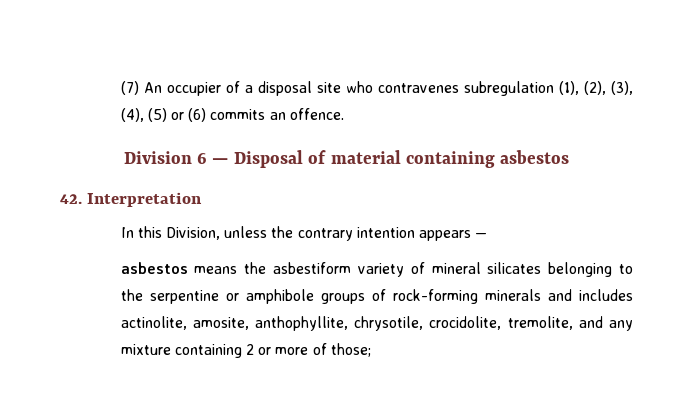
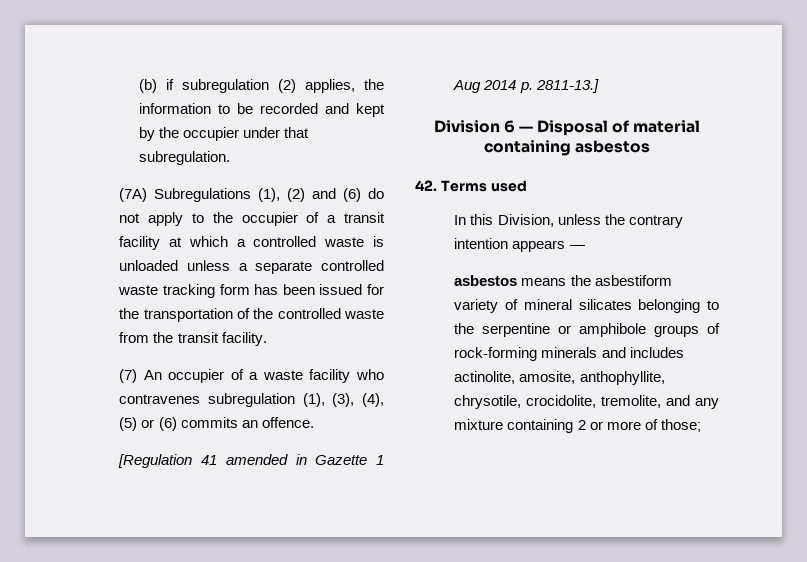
(120, 88) none -> [139,79,384,93] [139,103,385,117] [139,127,310,141] [139,151,231,165] [119,188,384,202] [119,212,385,226] [119,236,384,250] [119,260,384,274] [118,284,385,298] [119,308,384,322] [119,332,267,346] (b) if subregulation (2) applies, the information to be recorded and kept by the occupier under that subregulation. // (7A) Subregulations (1), (2) and (6) do not apply to the occupier of a transit facility at which a controlled waste is unloaded unless a separate controlled waste tracking form has been issued for the transportation of the controlled waste from the transit facility. //
[257,81,341,96] disposal site -> [262,369,351,383] waste facility
[583,81,606,95] (2), -> (325, 400) none
(344, 114) none -> [118,454,384,468] [453,79,599,93] // [Regulation 41 amended in Gazette 1 Aug 2014 p. 2811-13.]
[86,192,202,207] Interpretation -> [440,180,527,192] Terms used

